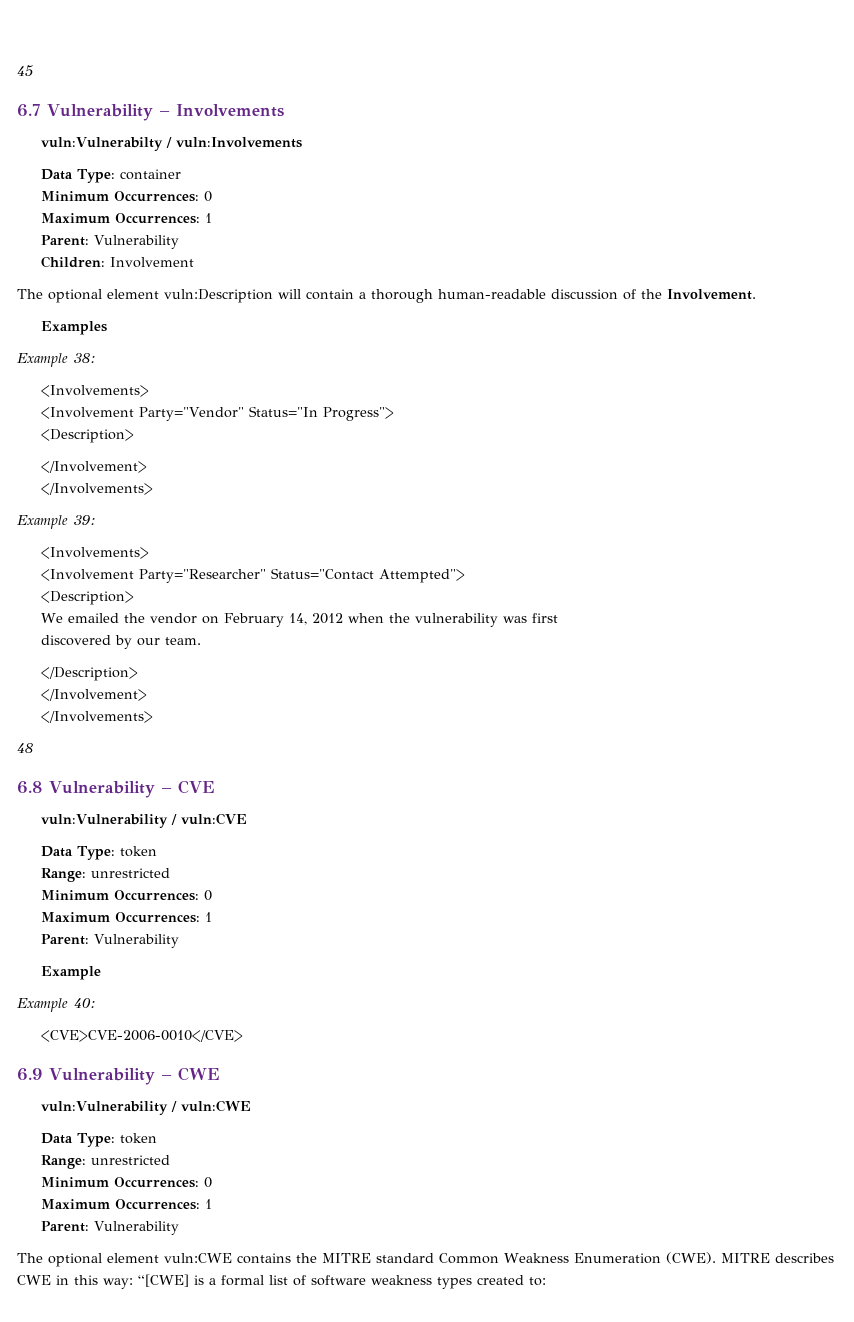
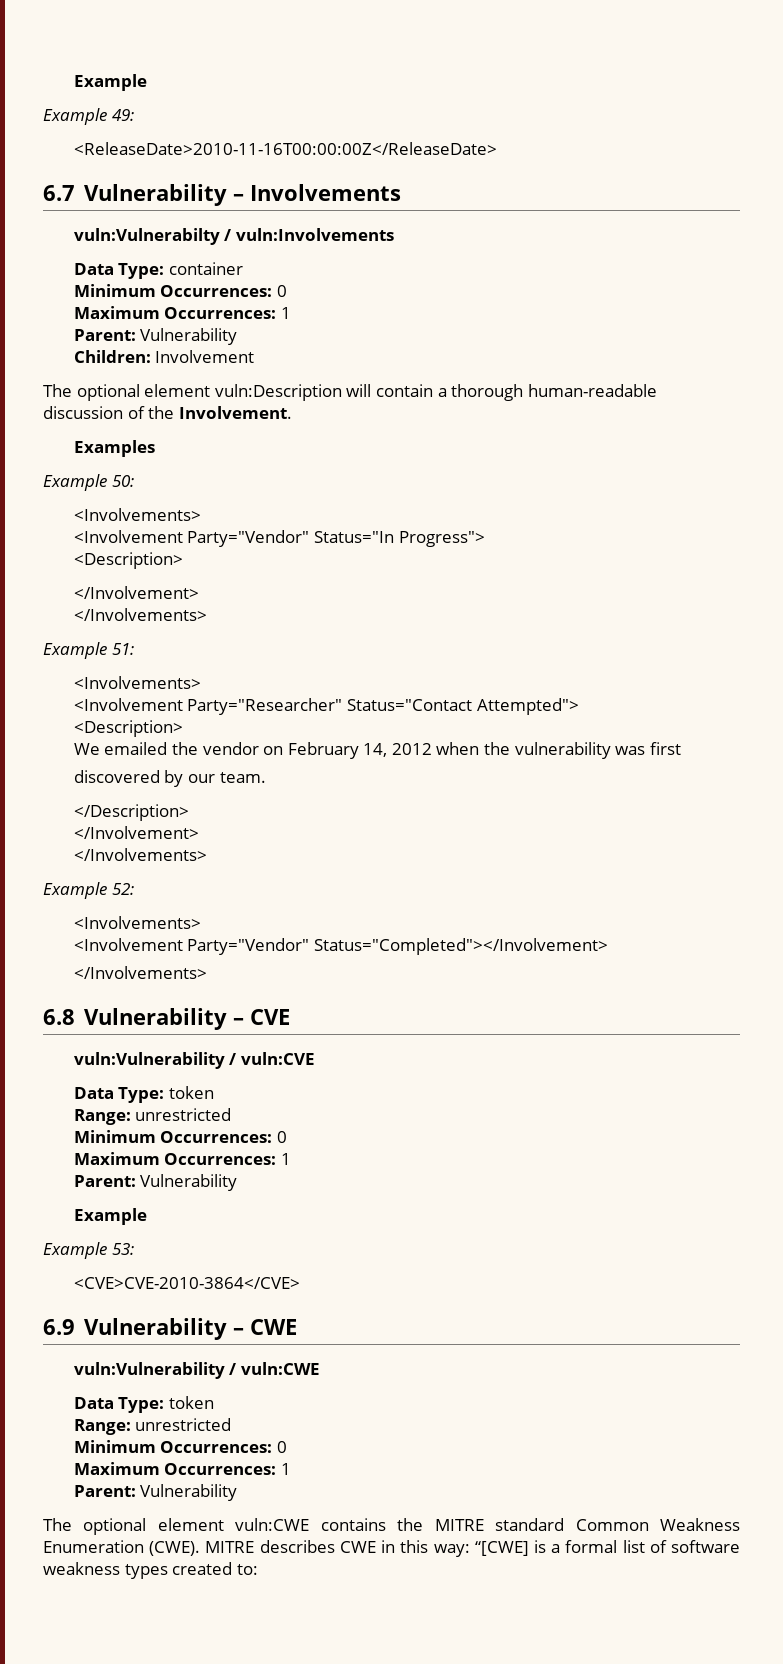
[17,65,33,77] 45 -> [73,74,147,91] [43,108,134,125] [73,142,497,155] Example // Example 49: // <ReleaseDate>2010-11-16T00:00:00Z</ReleaseDate>
[74,353,96,363] 38: -> [111,475,134,487] 50:
[74,515,96,525] 39: -> [111,643,134,655] 51:
[17,743,33,753] 48 -> [43,882,134,899] [73,916,201,929] [73,938,608,955] [73,966,207,979] Example 52: // <Involvements> // <Involvement Party="Vendor" Status="Completed"></Involvement> // </Involvements>
[74,998,96,1008] [40,1030,243,1042] 40: // <CVE>CVE-2006-0010</CVE> -> [111,1243,134,1255] [73,1277,300,1289] 53: // <CVE>CVE-2010-3864</CVE>

